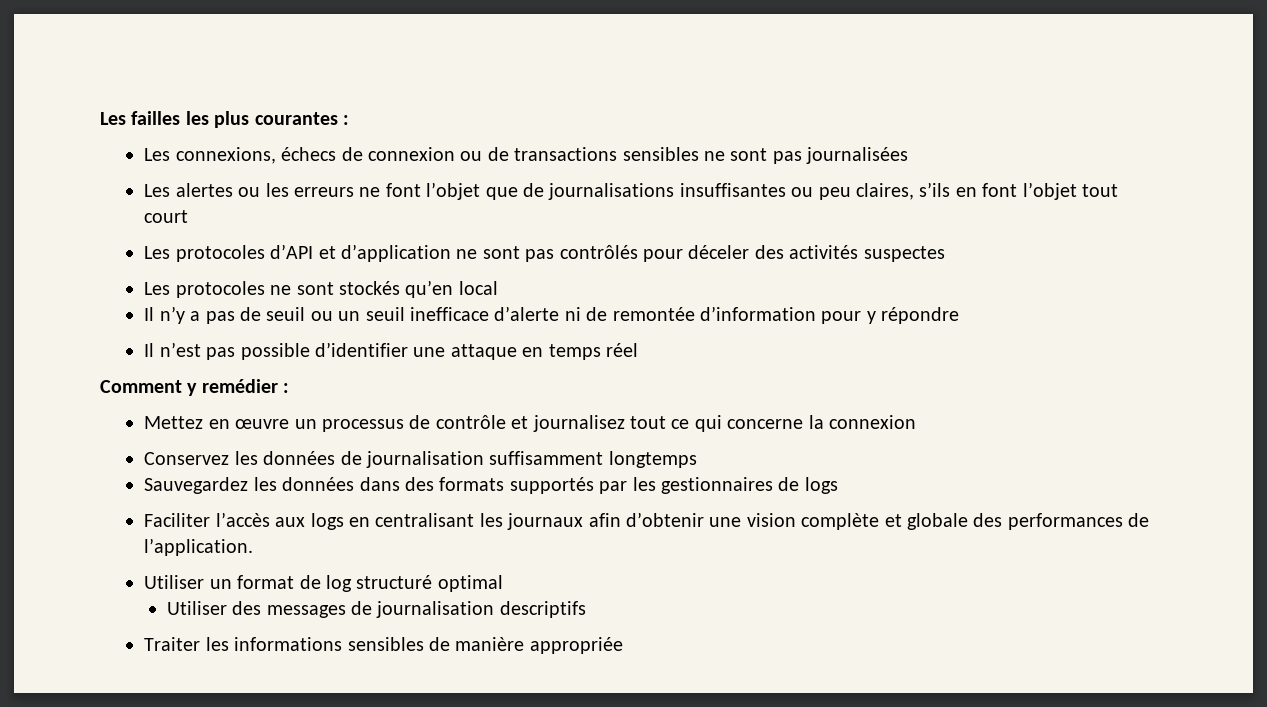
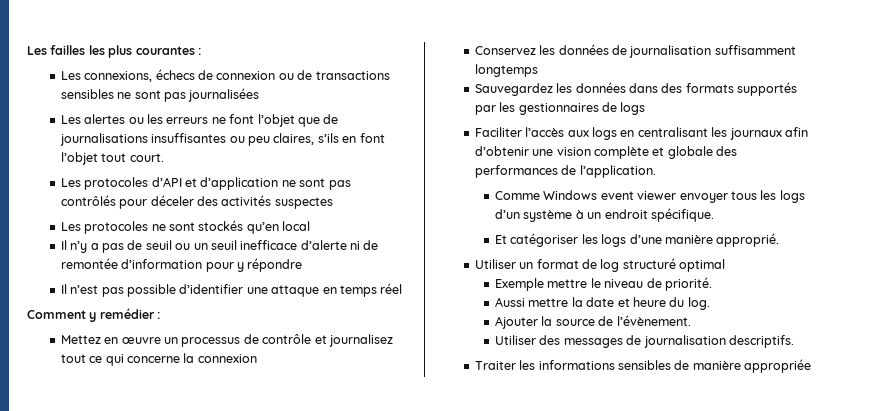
[144,210,189,223] court -> [129,153,164,162] court.
(254, 547) none -> [495,190,805,203] [495,208,714,222] [495,233,780,247] // Comme Windows event viewer envoyer tous les logs d’un système à un endroit spécifique. // Et catégoriser les logs d’une manière approprié.
(503, 583) none -> [495,277,712,291] [495,297,710,310] [495,315,691,329] // Exemple mettre le niveau de priorité. // Aussi mettre la date et heure du log. // Ajouter la source de l’évènement.
[499,601,586,618] descriptifs -> [728,335,794,348] descriptifs.

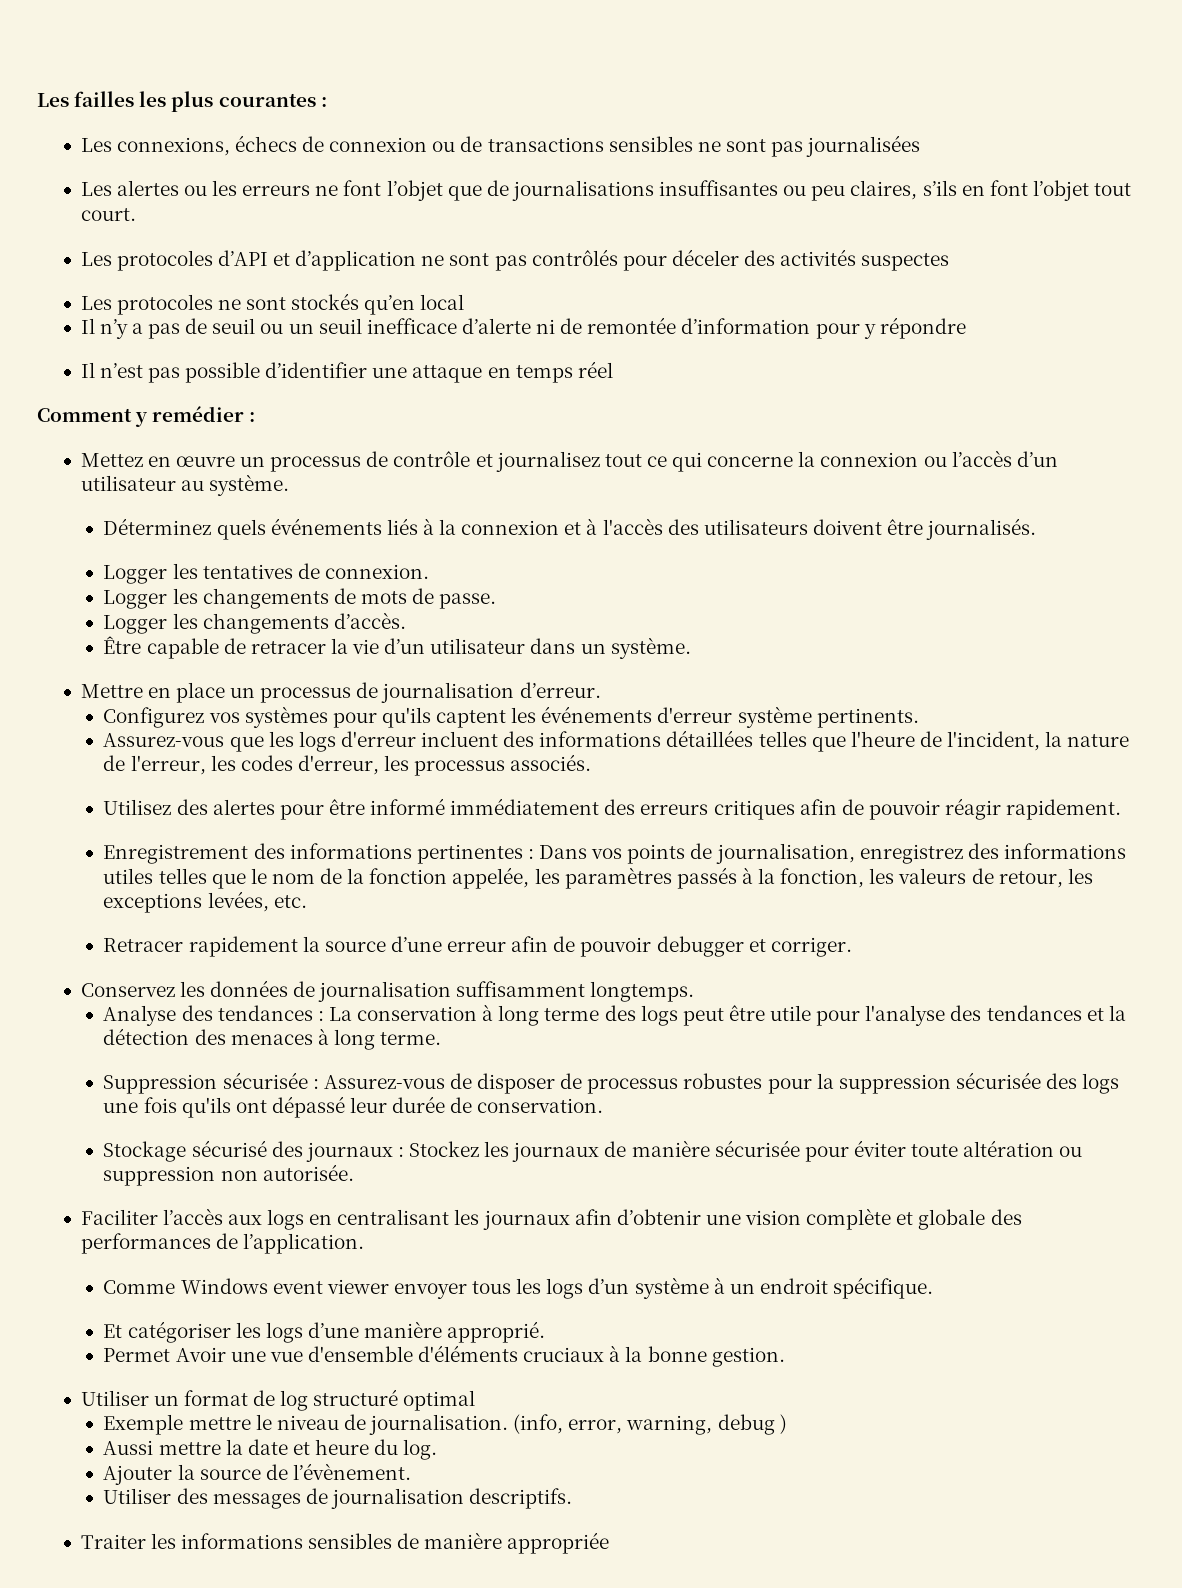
(257, 358) none -> [923,450,1058,467] [80,474,289,496] [103,518,1037,540] [103,563,429,584] [103,588,497,609] [103,612,406,634] [103,636,691,659] [80,682,601,703] [103,706,919,728] [103,730,1130,752] [103,754,592,776] [103,798,1122,820] [103,843,1126,864] [103,867,1093,889] [103,891,307,913] [103,936,852,957] ou l’accès d’un utilisateur au système. // Déterminez quels événements liés à la connexion et à l'accès des utilisateurs doivent être journalisés. // Logger les tentatives de connexion. // Logger les changements de mots de passe. // Logger les changements d’accès. // Être capable de retracer la vie d’un utilisateur dans un système. // Mettre en place un processus de journalisation d’erreur. // Configurez vos systèmes pour qu'ils captent les événements d'erreur système pertinents. // Assurez-vous que les logs d'erreur incluent des informations détaillées telles que l'heure de l'incident, la nature de l'erreur, les codes d'erreur, les processus associés. // Utilisez des alertes pour être informé immédiatement des erreurs critiques afin de pouvoir réagir rapidement. // Enregistrement des informations pertinentes : Dans vos points de journalisation, enregistrez des informations utiles telles que le nom de la fonction appelée, les paramètres passés à la fonction, les valeurs de retour, les exceptions levées, etc. // Retracer rapidement la source d’une erreur afin de pouvoir debugger et corriger.
[474,64,538,77] [474,82,798,96] [474,102,646,115] longtemps // Sauvegardez les données dans des formats supportés par les gestionnaires de logs -> [590,981,695,1002] [103,1004,1126,1026] [103,1028,442,1050] [103,1072,1120,1094] [103,1096,604,1118] [103,1140,1083,1162] [103,1164,354,1186] longtemps. // Analyse des tendances : La conservation à long terme des logs peut être utile pour l'analyse des tendances et la détection des menaces à long terme. // Suppression sécurisée : Assurez-vous de disposer de processus robustes pour la suppression sécurisée des logs une fois qu'ils ont dépassé leur durée de conservation. // Stockage sécurisé des journaux : Stockez les journaux de manière sécurisée pour éviter toute altération ou suppression non autorisée.
(780, 240) none -> [103,1345,785,1367] // Permet Avoir une vue d'ensemble d'éléments cruciaux à la bonne gestion.
[664,277,712,291] priorité. -> [369,1414,787,1435] journalisation. (info, error, warning, debug )

